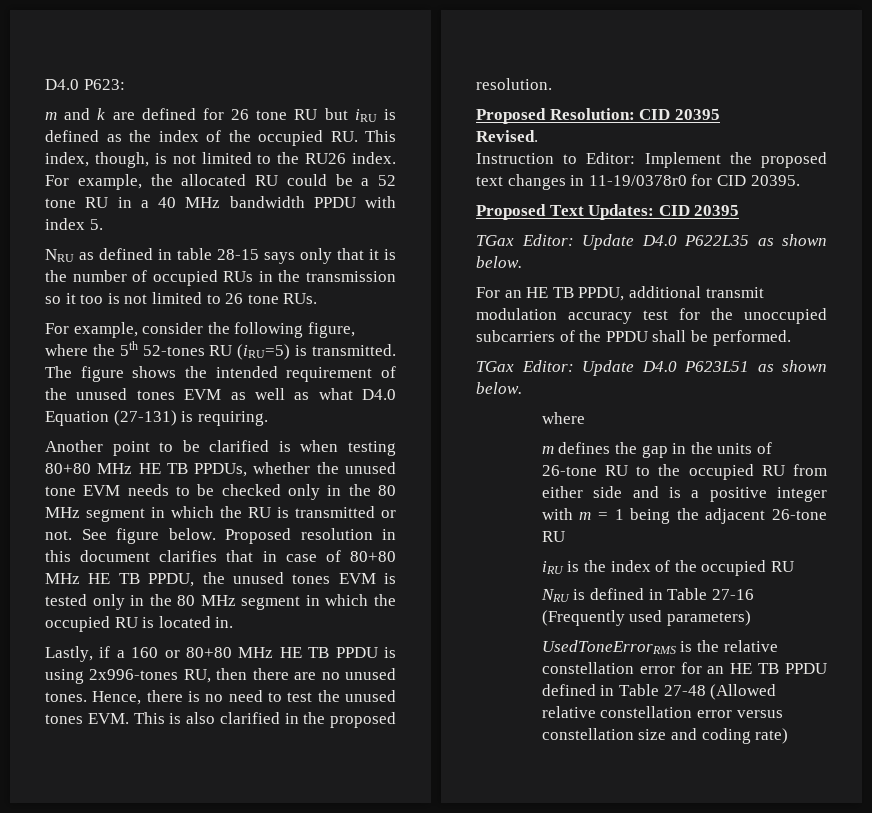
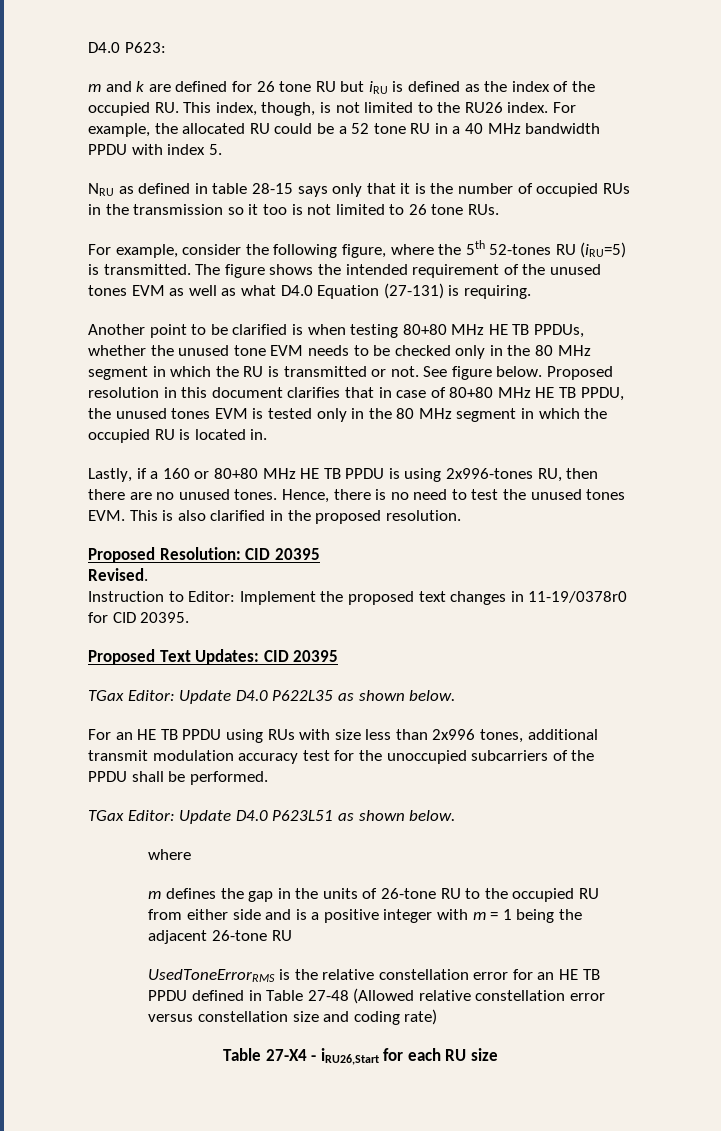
[578,287,625,301] PPDU, -> [182,729,524,743] PPDU using RUs with size less than 2x996 tones,
[541,560,794,576] [540,588,754,602] [541,610,751,626] // iRU is the index of the occupied RU // NRU is defined in Table 27-16 (Frequently used parameters) -> (292, 935) none
(789, 736) none -> [222,1048,499,1065] // Table 27-X4 - iRU26,Start for each RU size

